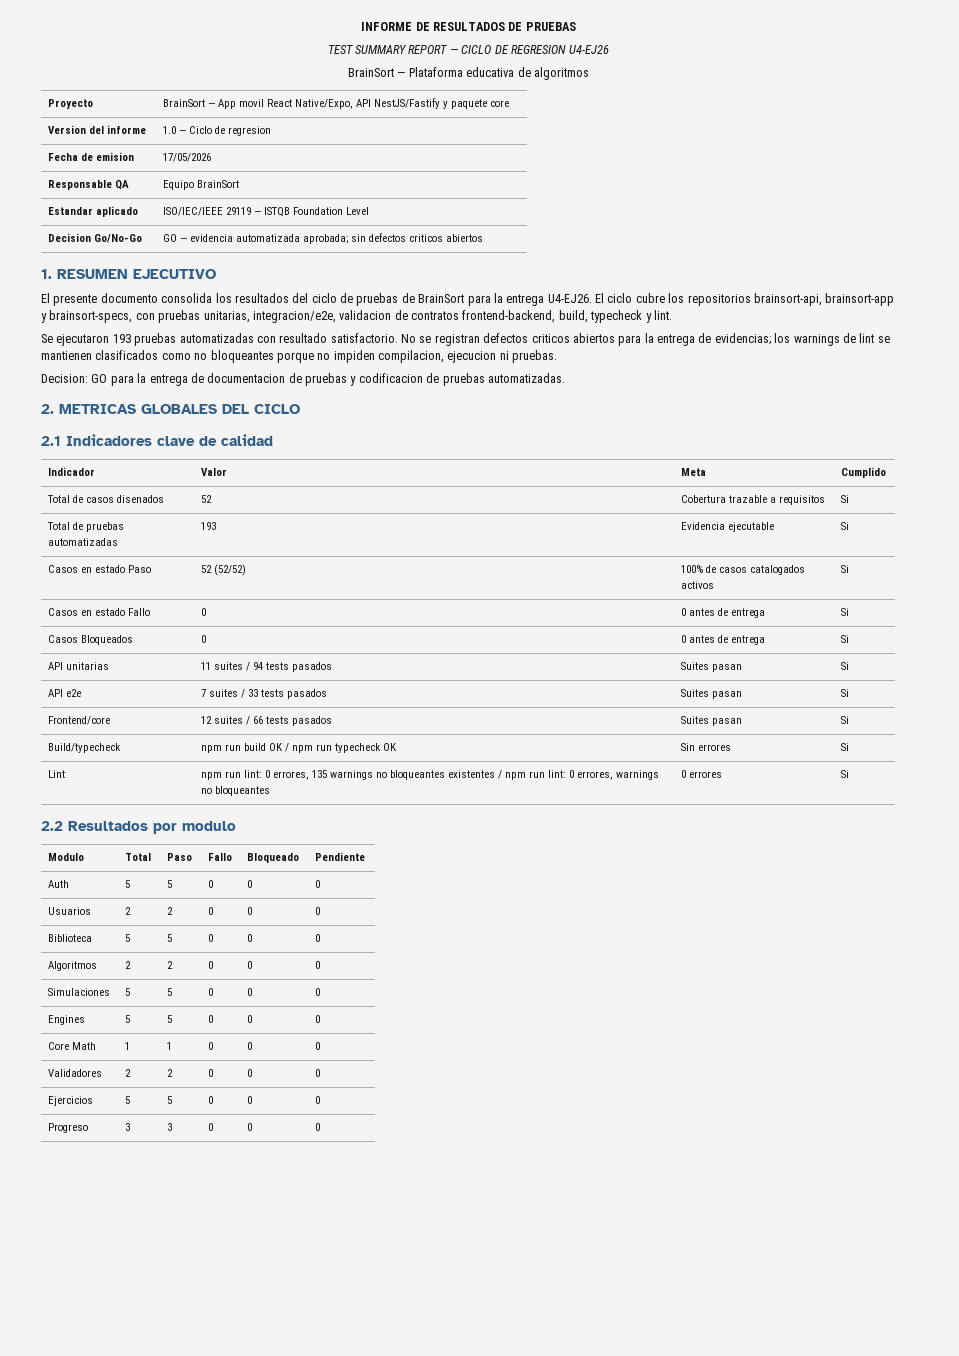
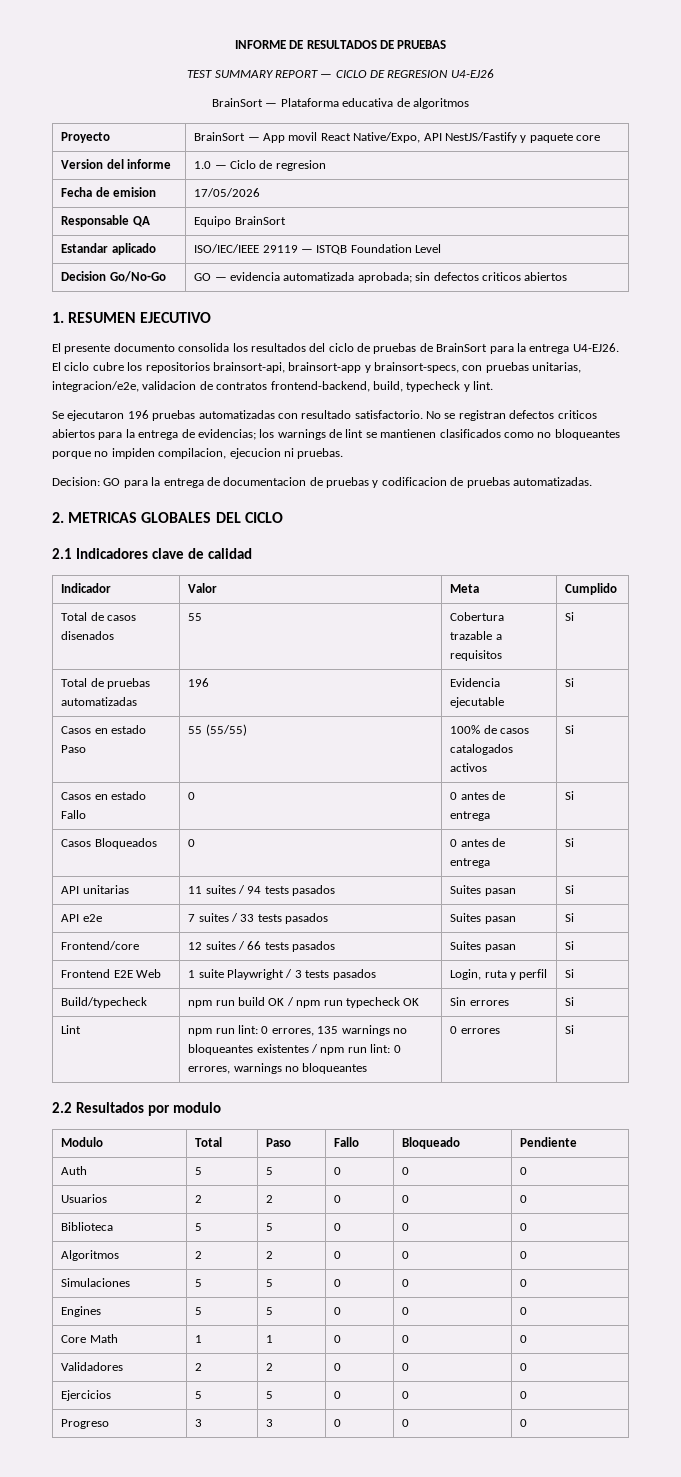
[112,334,131,343] 193 -> [127,410,149,419] 196
[201,495,213,503] 52 -> [188,613,203,621] 55
[201,522,217,530] 193 -> [188,678,210,687] 196
[201,564,247,576] 52 (52/52) -> [188,724,247,736] 55 (55/55)
(850, 720) none -> [61,969,162,978] [188,969,376,980] [450,969,548,980] [565,969,575,978] // Frontend E2E Web | 1 suite Playwright / 3 tests pasados | Login, ruta y perfil | Si

